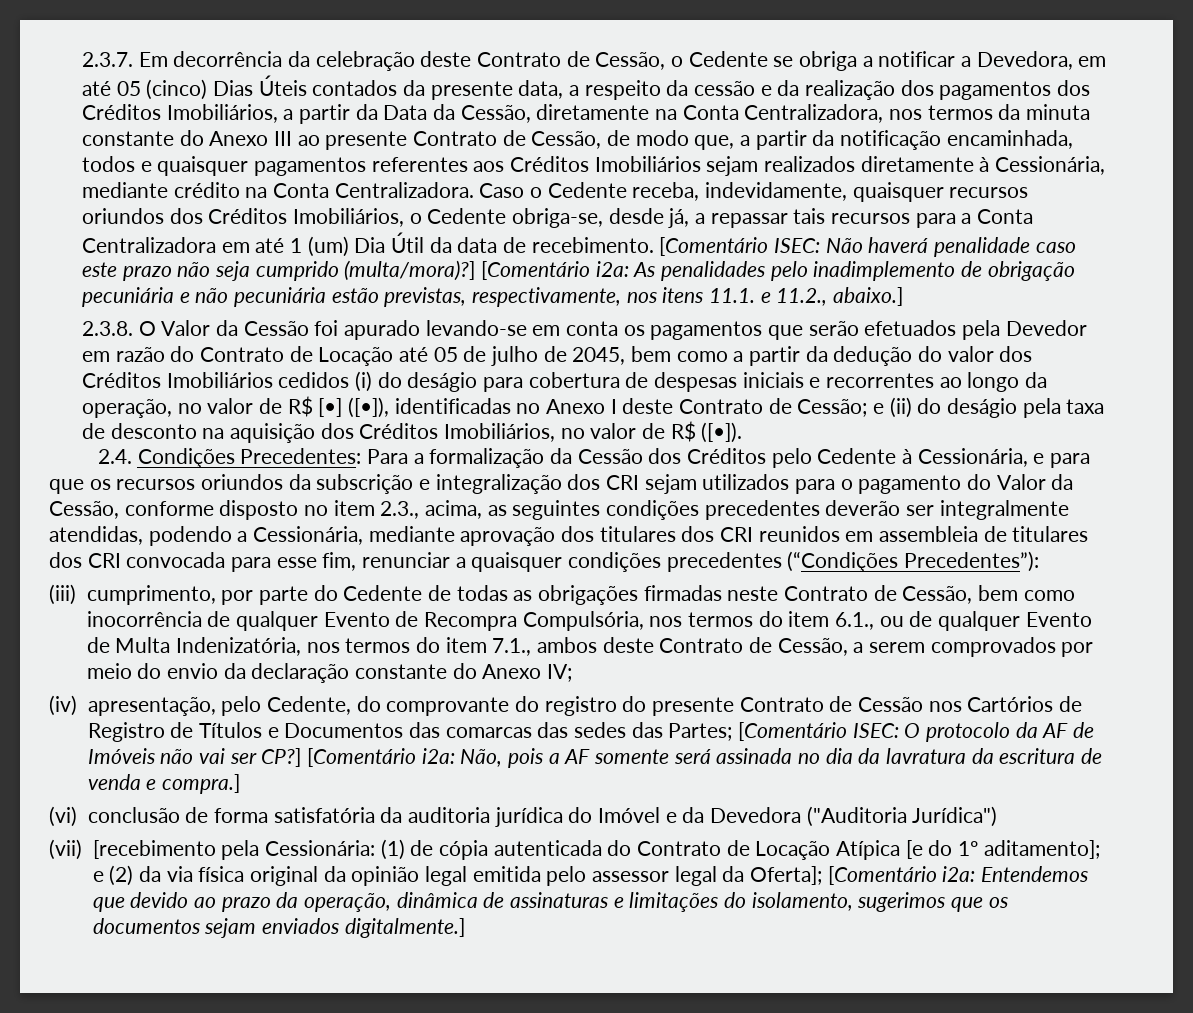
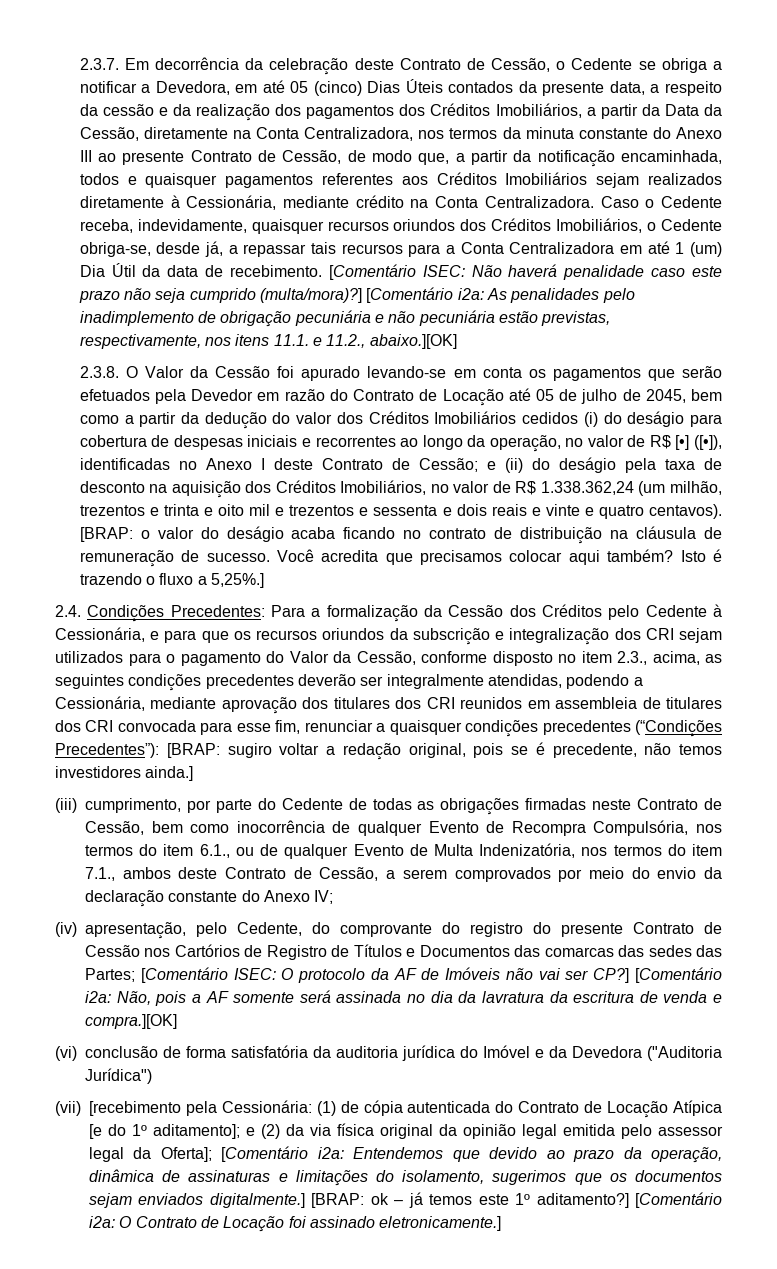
[832,287,903,306] abaixo.] -> [369,334,457,349] abaixo.][OK]
[701,422,743,443] ([•]). -> [540,481,722,496] [79,504,723,519] [79,526,723,544] [79,549,723,567] [79,573,265,588] 1.338.362,24 (um milhão, trezentos e trinta e oito mil e trezentos e sessenta e dois reais e vinte e quatro centavos). [BRAP: o valor do deságio acaba ficando no contrato de distribuição na cláusula de remuneração de sucesso. Você acredita que precisamos colocar aqui também? Isto é trazendo o fluxo a 5,25%.]
(1040, 561) none -> [166,742,722,760] [55,766,194,781] [BRAP: sugiro voltar a redação original, pois se é precedente, não temos investidores ainda.]
[161,774,240,794] compra.] -> [85,1014,177,1029] compra.][OK]
(465, 928) none -> [311,1192,722,1208] [89,1216,502,1232] [BRAP: ok – já temos este 1º aditamento?] [Comentário i2a: O Contrato de Locação foi assinado eletronicamente.]

